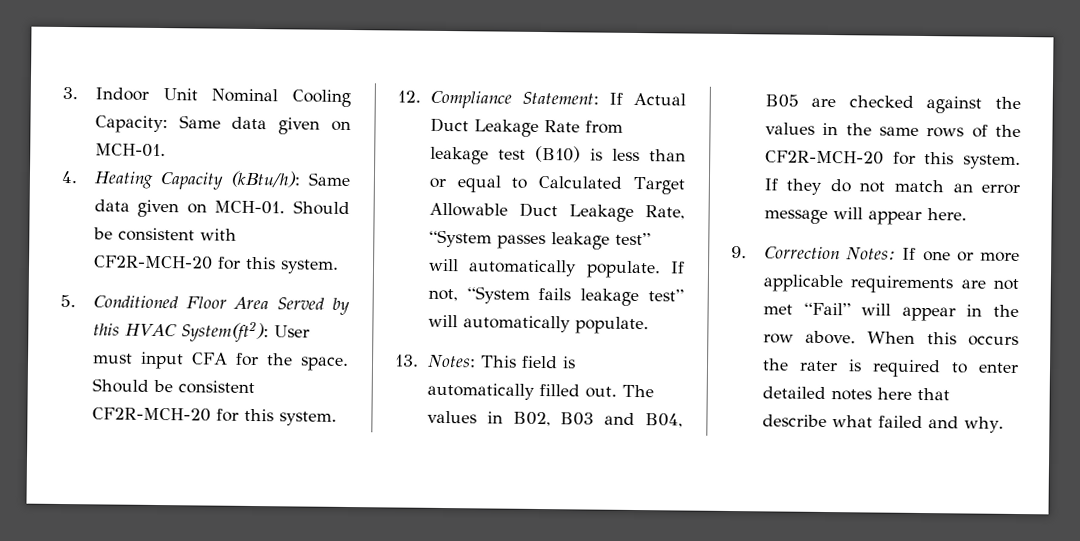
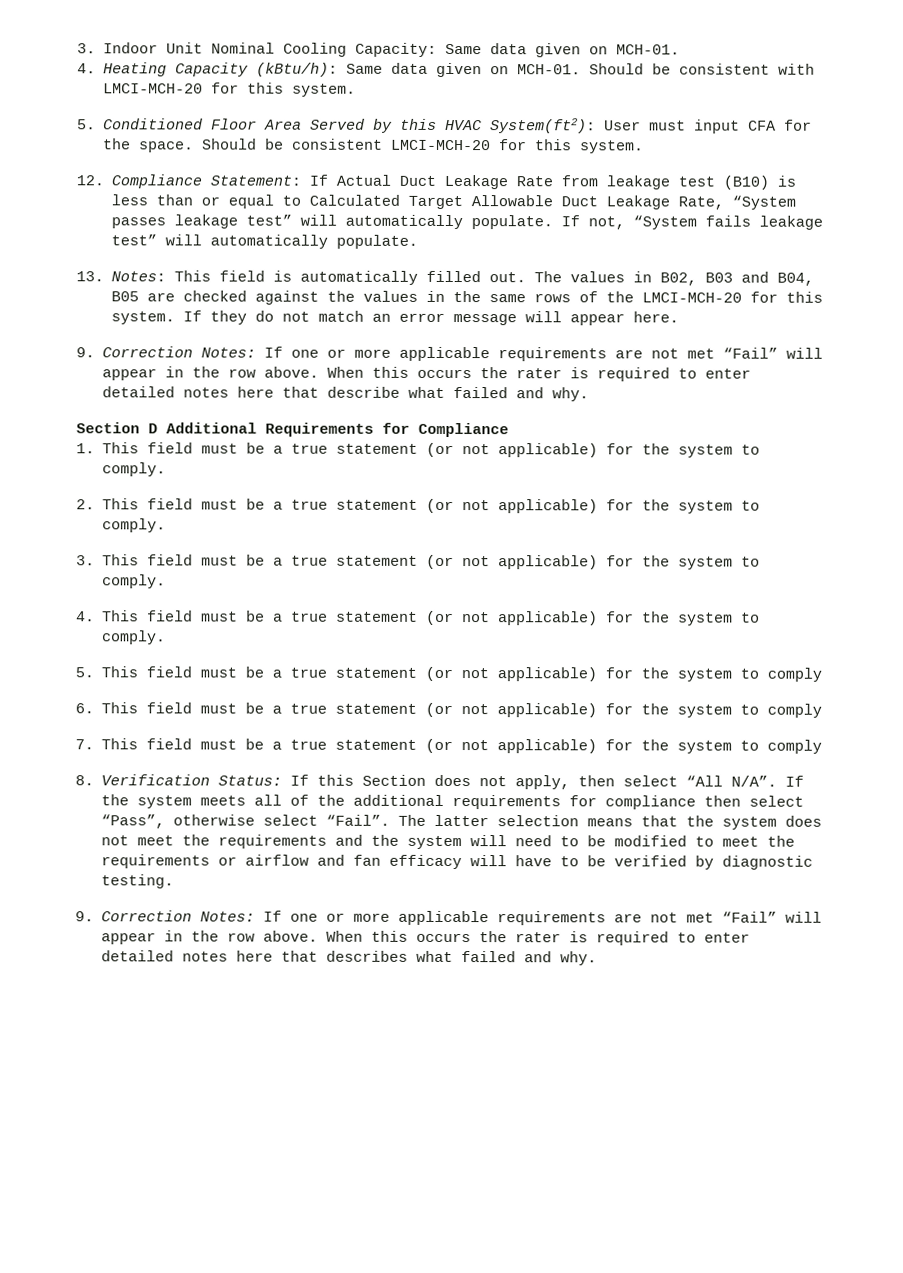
[92,255,213,270] CF2R-MCH-20 -> [102,83,203,94] LMCI-MCH-20
[91,407,211,422] CF2R-MCH-20 -> [390,139,491,151] LMCI-MCH-20
[764,150,884,165] CF2R-MCH-20 -> [641,292,742,303] LMCI-MCH-20
(1004, 424) none -> [76,422,509,438] [76,442,760,458] [101,462,166,477] [76,498,760,514] [101,518,166,533] [76,554,760,570] [101,574,166,589] [76,610,760,626] [100,630,166,645] [75,666,822,682] [75,702,822,718] [75,738,822,754] [75,774,804,790] [100,794,804,810] [100,814,822,830] [100,834,795,850] [100,854,813,870] [100,874,174,889] [75,910,822,926] [100,930,750,946] [100,950,597,966] // Section D Additional Requirements for Compliance // 1. This field must be a true statement (or not applicable) for the system to comply. // 2. This field must be a true statement (or not applicable) for the system to comply. // 3. This field must be a true statement (or not applicable) for the system to comply. // 4. This field must be a true statement (or not applicable) for the system to comply. // 5. This field must be a true statement (or not applicable) for the system to comply // 6. This field must be a true statement (or not applicable) for the system to comply // 7. This field must be a true statement (or not applicable) for the system to comply // 8. Verification Status: If this Section does not apply, then select “All N/A”. If the system meets all of the additional requirements for compliance then select “Pass”, otherwise select “Fail”. The latter selection means that the system does not meet the requirements and the system will need to be modified to meet the requirements or airflow and fan efficacy will have to be verified by diagnostic testing. // 9. Correction Notes: If one or more applicable requirements are not met “Fail” will appear in the row above. When this occurs the rater is required to enter detailed notes here that describes what failed and why.

